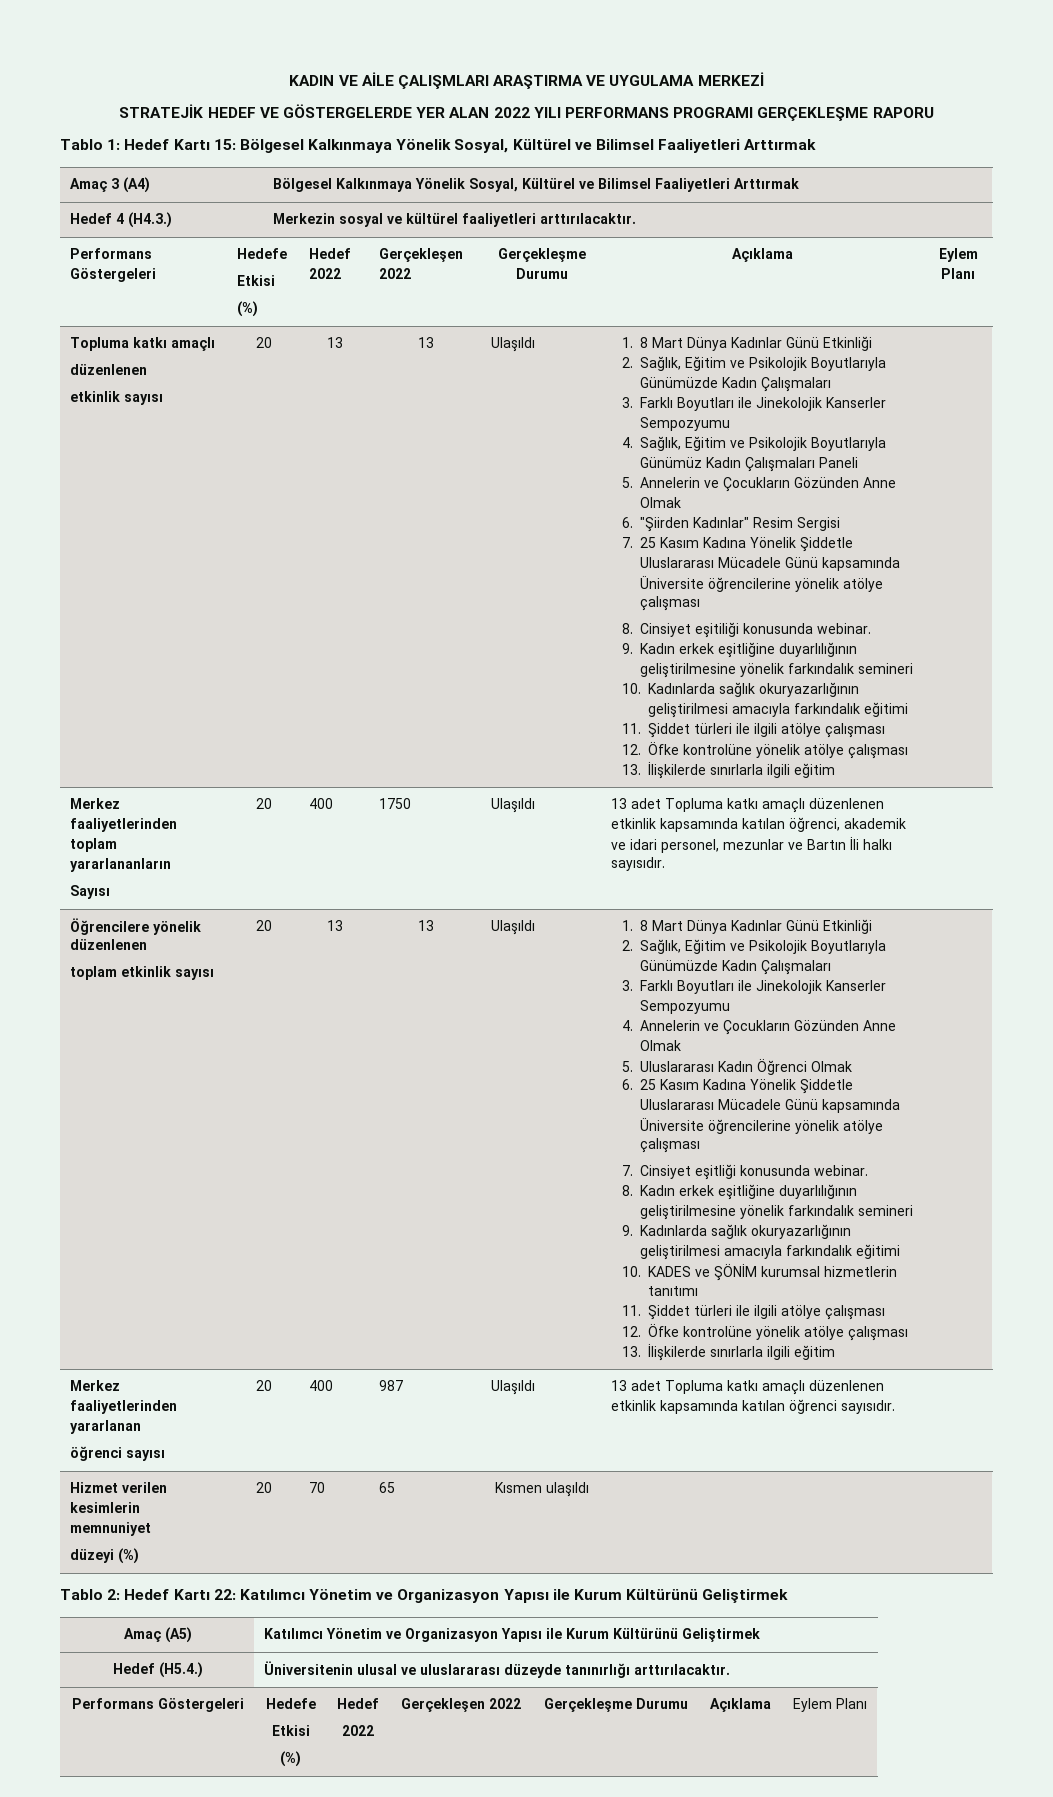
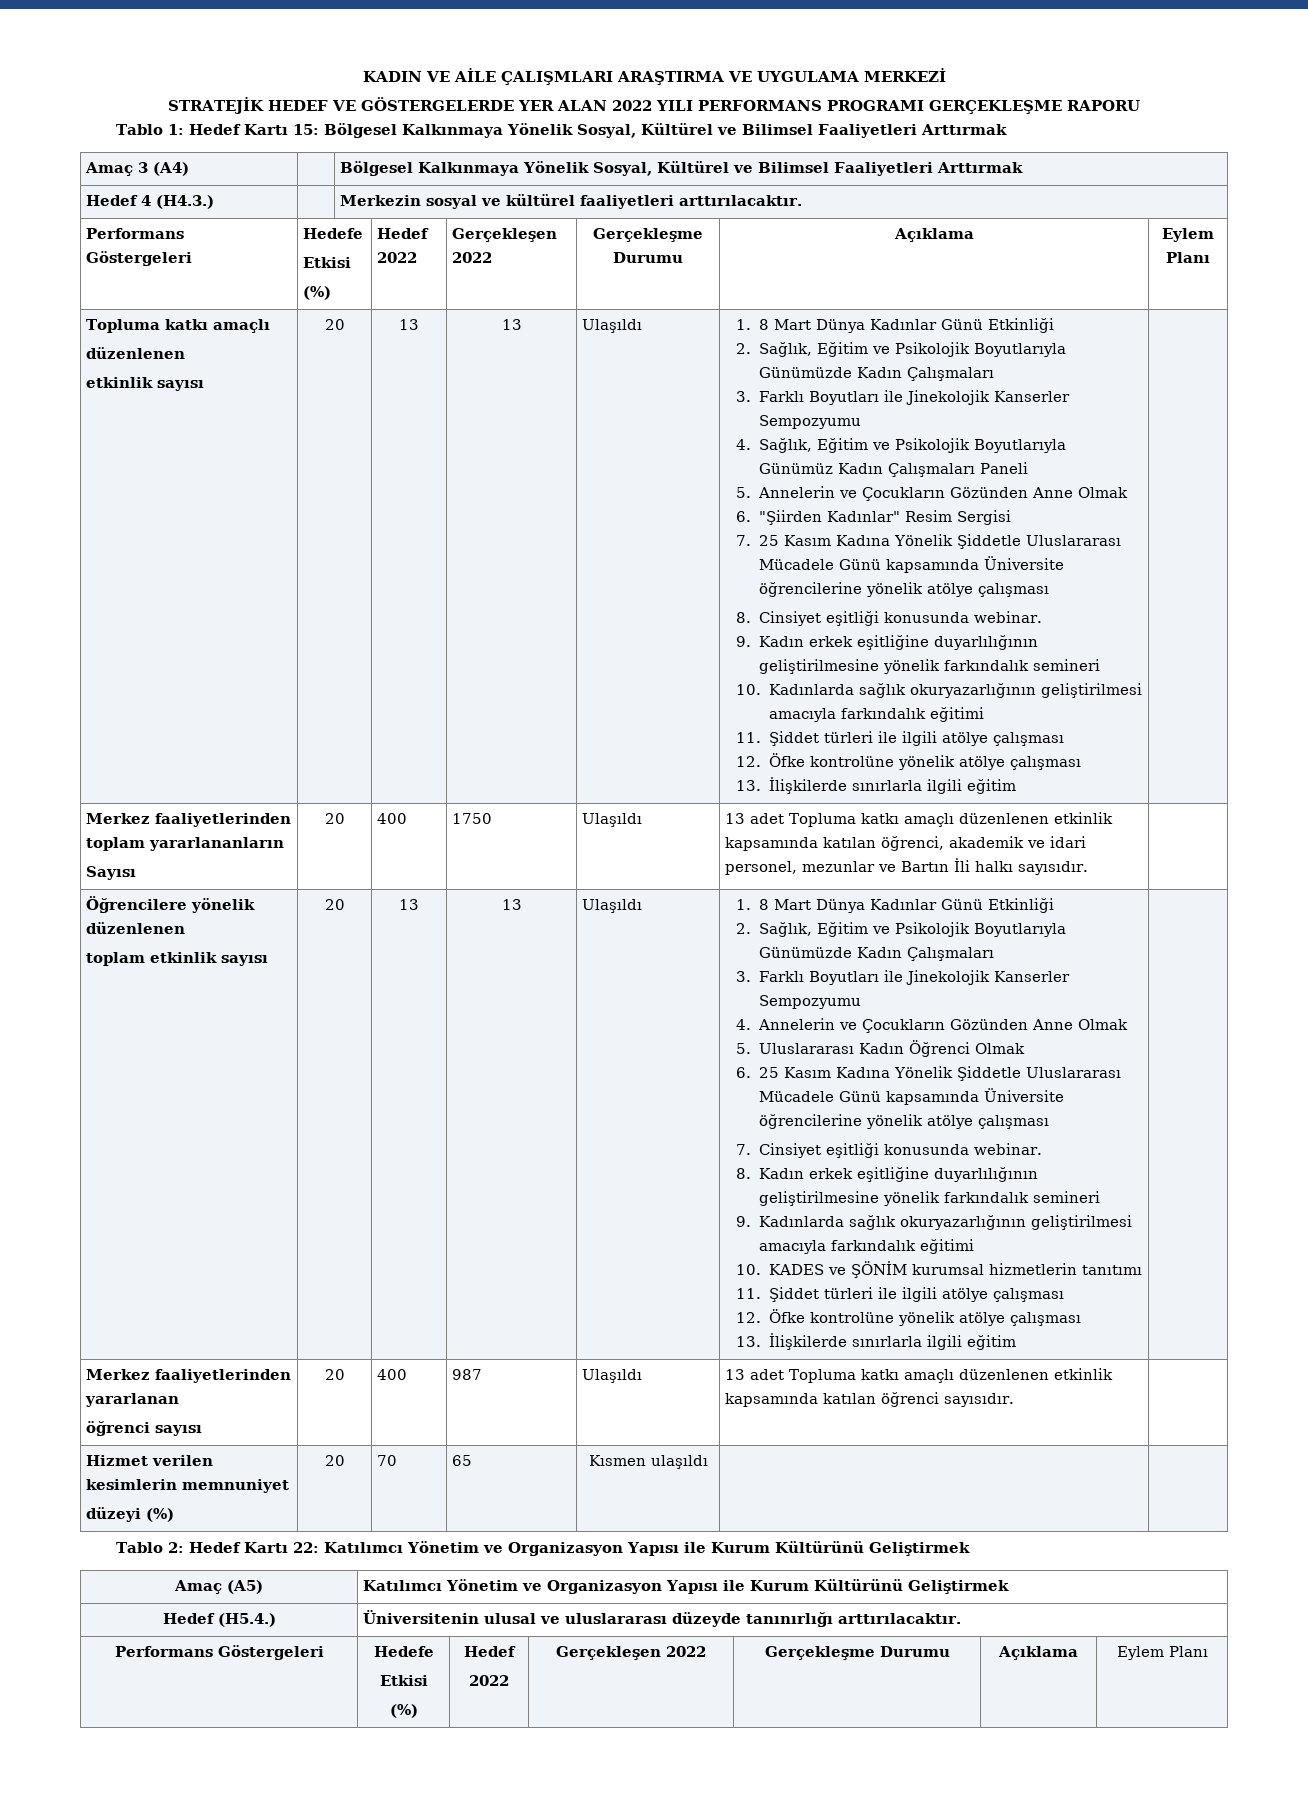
[694,622,739,638] eşitiliği -> [825,611,879,626] eşitliği

